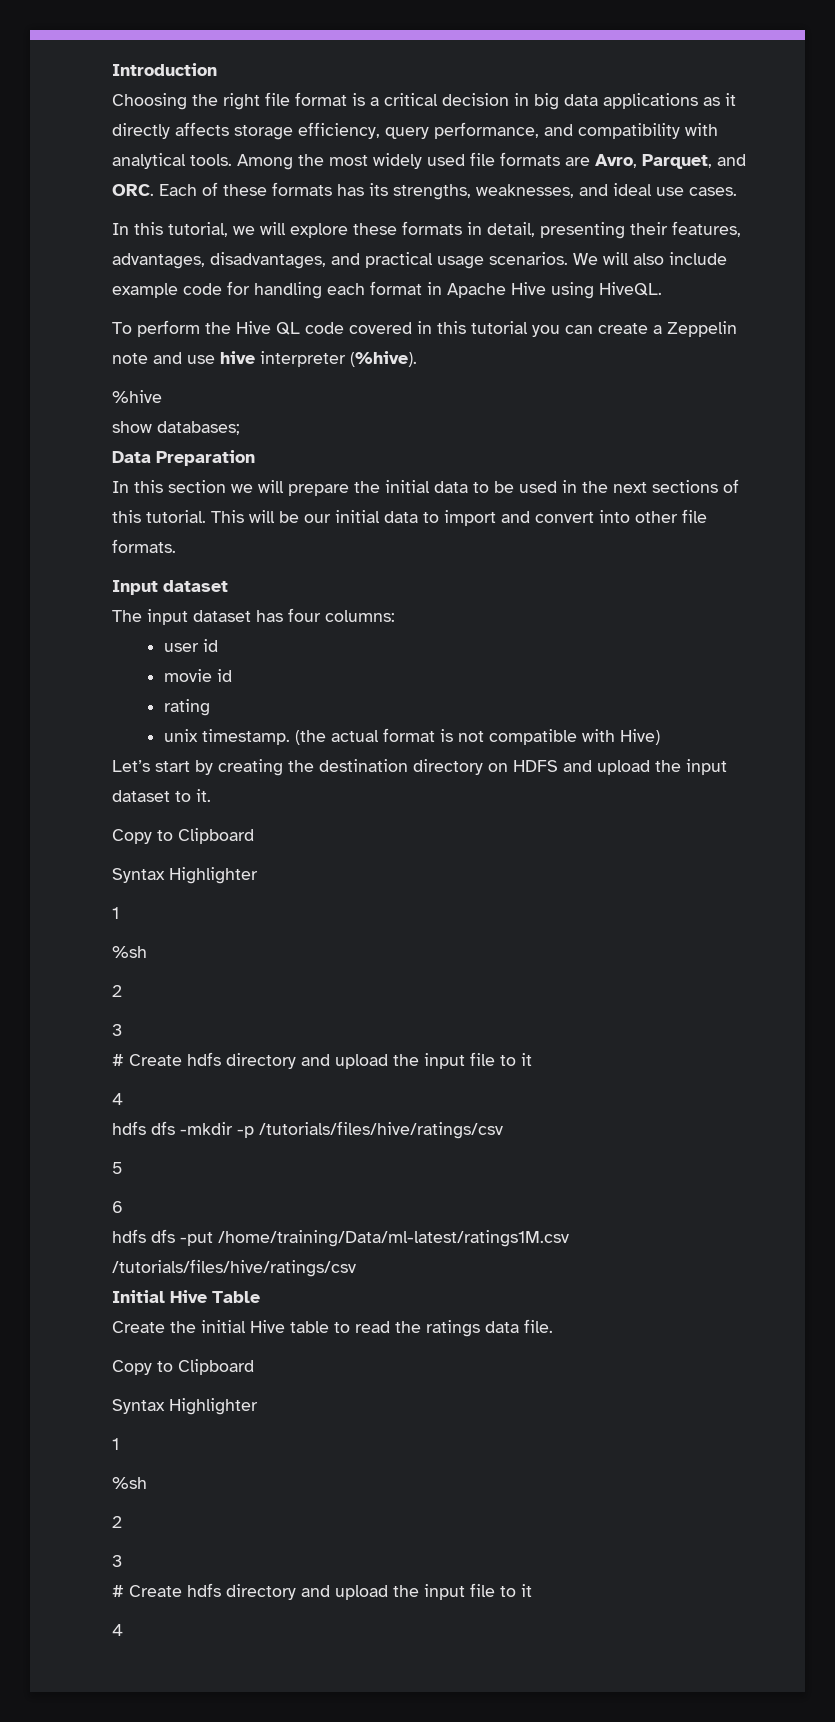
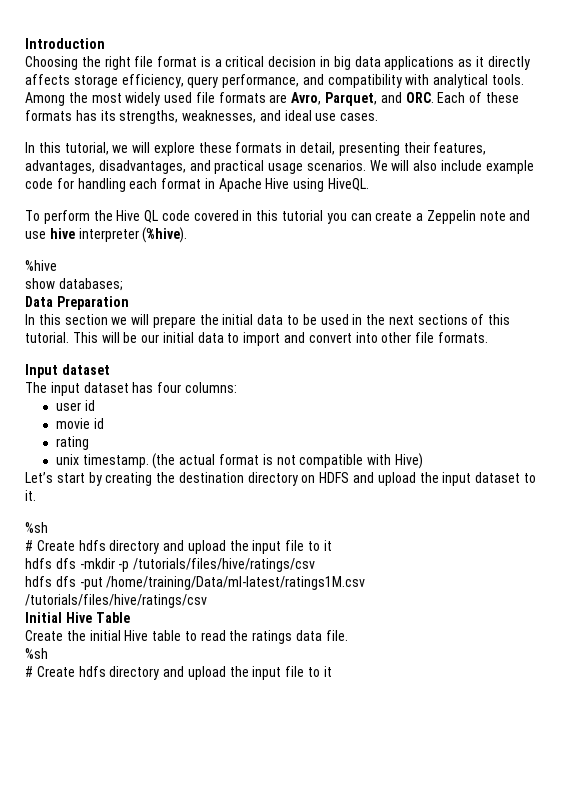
[112,828,254,844] [112,867,258,884] [112,907,119,919] [112,946,147,958] [112,985,122,997] [112,1024,122,1036] // Copy to Clipboard // Syntax Highlighter // 1 // %sh // 2 // 3 -> [25,522,48,533] // %sh
[112,1093,123,1105] // 4 -> (332, 545) none
[112,1162,123,1174] [112,1201,123,1213] // 5 // 6 -> (316, 565) none
[112,1359,254,1375] [112,1398,258,1415] [112,1438,119,1450] [112,1477,147,1489] [112,1516,122,1528] [112,1555,122,1567] // Copy to Clipboard // Syntax Highlighter // 1 // %sh // 2 // 3 -> [25,648,48,659] // %sh
[112,1624,123,1636] // 4 -> (332, 671) none

